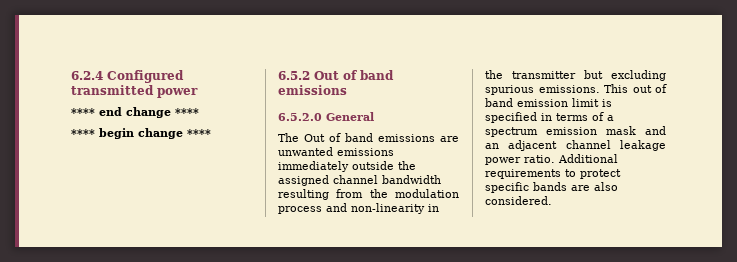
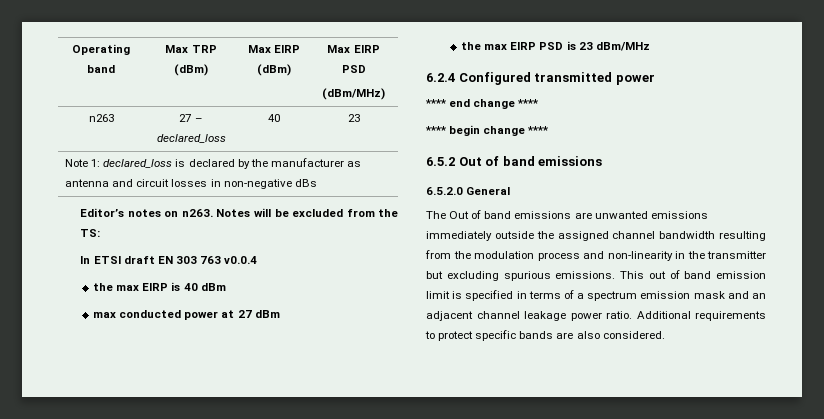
(71, 75) none -> [72,44,130,55] [87,65,115,73] [165,45,217,53] [174,64,208,76] [247,45,301,53] [257,64,291,76] [327,45,380,53] [341,65,366,73] [322,88,385,100] [88,114,114,122] [179,114,203,122] [156,134,226,143] [268,114,280,122] [347,114,360,122] [65,158,361,169] [65,179,317,189] [80,208,398,217] [80,229,101,237] [80,256,258,264] [93,282,226,291] [93,310,280,320] [461,41,650,51] Operating band | Max TRP (dBm) | Max EIRP (dBm) | Max EIRP PSD // (dBm/MHz) // n263 | 27 – declared_loss | 40 | 23 // Note 1: declared_loss is declared by the manufacturer as antenna and circuit losses in non-negative dBs // Editor’s notes on n263. Notes will be excluded from the TS: // In ETSI draft EN 303 763 v0.0.4 // the max EIRP is 40 dBm // max conducted power at 27 dBm // the max EIRP PSD is 23 dBm/MHz //

